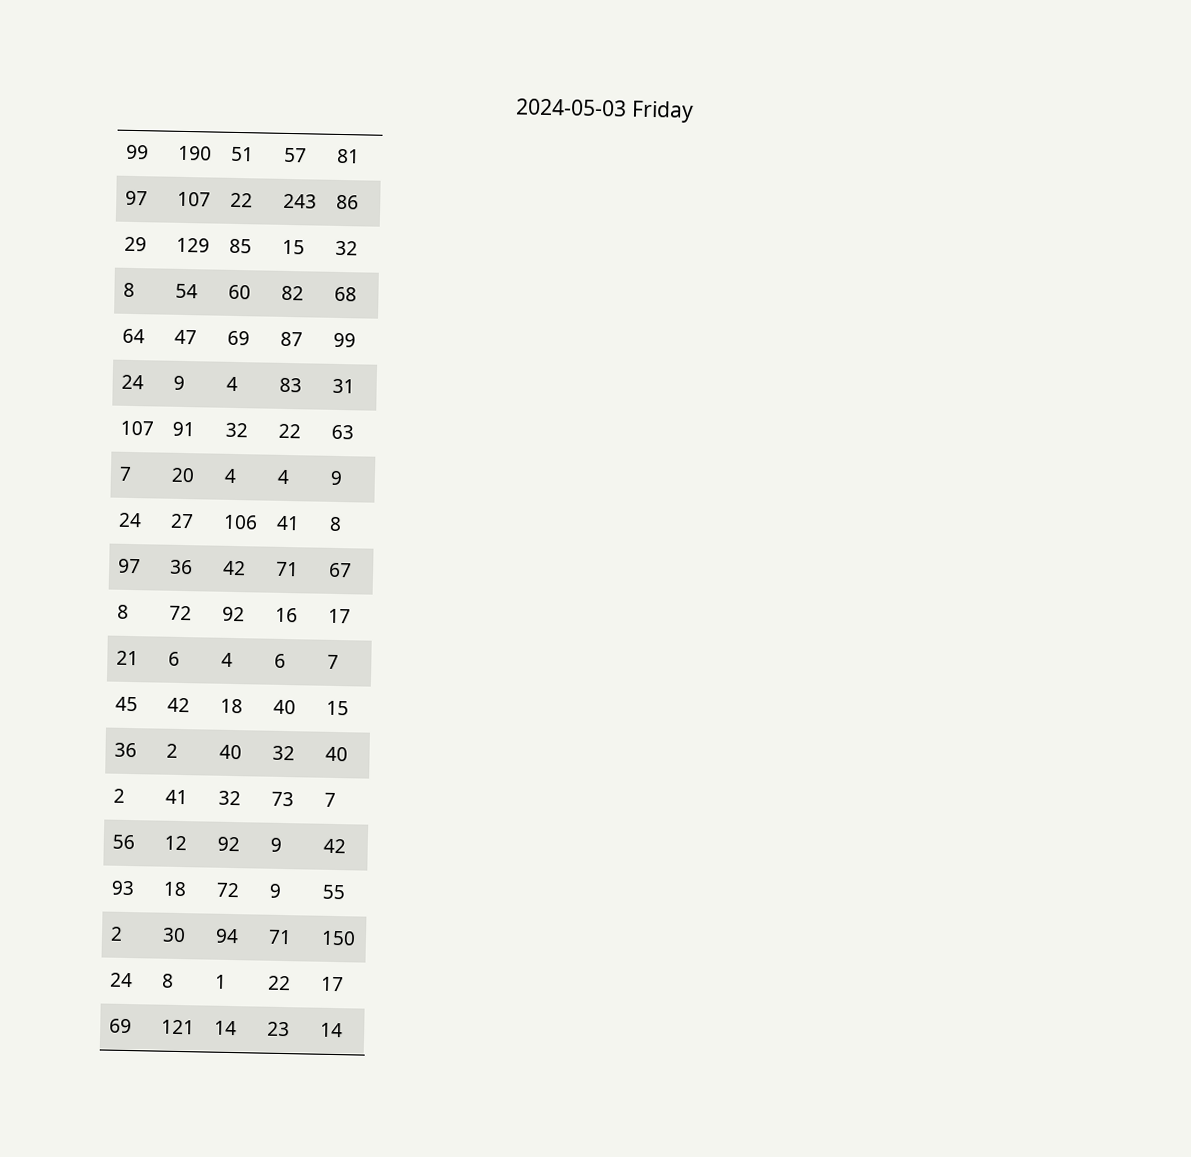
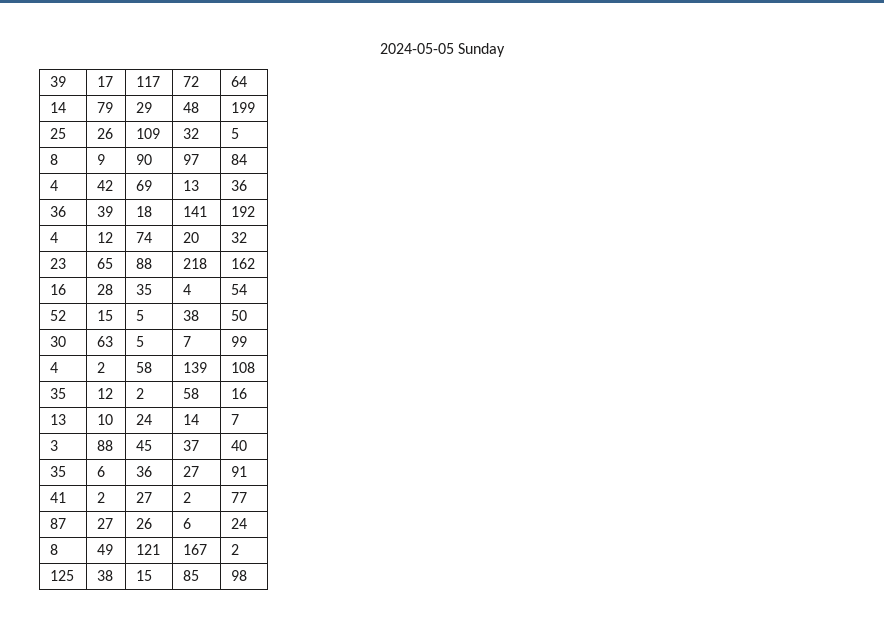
[515,98,694,123] [126,144,150,160] [178,145,213,161] [231,146,255,162] [284,147,308,163] [337,148,361,164] [125,190,149,206] [177,191,212,207] [230,192,254,208] [283,193,318,209] [336,194,360,210] [124,236,148,252] [176,237,211,253] [229,238,253,254] [282,239,306,255] [335,240,359,256] [123,282,136,298] [175,283,199,299] [228,284,252,300] [281,285,305,301] [334,286,358,302] [122,328,146,344] [174,329,198,345] [227,330,251,346] [280,331,304,347] [333,332,357,348] [121,374,145,390] [173,375,186,391] [226,376,239,392] [279,377,303,393] [332,378,356,394] [120,420,155,436] [172,421,196,437] [225,422,249,438] [278,423,302,439] [331,424,355,440] [119,466,133,481] [171,467,196,483] [224,468,238,484] [277,469,291,485] [330,470,344,486] [118,512,143,528] [170,513,195,529] [223,514,259,530] [276,515,301,531] [329,516,343,532] [118,558,142,574] [170,559,194,575] [223,560,247,576] [275,561,300,577] [328,562,353,578] [117,604,130,619] [169,605,193,621] [222,606,246,622] [275,607,299,623] [328,608,352,624] [116,650,140,666] [168,651,181,666] [221,652,234,667] [274,653,287,669] [327,654,340,670] [115,696,139,712] [167,697,191,713] [220,698,244,714] [273,699,297,715] [326,700,350,716] [114,742,138,758] [166,743,179,758] [219,744,243,760] [272,745,296,761] [325,746,349,762] [113,788,126,803] [165,789,189,805] [218,790,242,806] [271,791,295,807] [324,792,337,808] [112,834,136,850] [164,835,188,851] [217,836,241,852] [270,837,283,852] [323,838,347,854] [111,880,136,896] [163,881,188,897] [216,882,241,898] [269,883,283,898] [322,884,347,900] [110,926,124,941] [162,927,187,943] [215,928,240,944] [268,929,293,945] [321,930,357,946] [110,972,134,988] [161,973,175,988] [214,974,228,989] [267,975,292,991] [320,976,345,992] [109,1018,133,1034] [161,1019,196,1035] [214,1020,238,1036] [267,1021,291,1037] [320,1022,344,1038] 2024-05-03 Friday // 99 | 190 | 51 | 57 | 81 // 97 | 107 | 22 | 243 | 86 // 29 | 129 | 85 | 15 | 32 // 8 | 54 | 60 | 82 | 68 // 64 | 47 | 69 | 87 | 99 // 24 | 9 | 4 | 83 | 31 // 107 | 91 | 32 | 22 | 63 // 7 | 20 | 4 | 4 | 9 // 24 | 27 | 106 | 41 | 8 // 97 | 36 | 42 | 71 | 67 // 8 | 72 | 92 | 16 | 17 // 21 | 6 | 4 | 6 | 7 // 45 | 42 | 18 | 40 | 15 // 36 | 2 | 40 | 32 | 40 // 2 | 41 | 32 | 73 | 7 // 56 | 12 | 92 | 9 | 42 // 93 | 18 | 72 | 9 | 55 // 2 | 30 | 94 | 71 | 150 // 24 | 8 | 1 | 22 | 17 // 69 | 121 | 14 | 23 | 14 -> [379,43,506,57] [50,76,67,87] [97,76,114,87] [136,76,161,87] [183,76,200,87] [231,76,248,87] [50,102,67,113] [97,102,114,113] [136,102,153,113] [183,102,200,113] [231,102,256,113] [50,128,67,139] [97,128,114,139] [136,128,161,139] [183,128,200,139] [231,128,240,139] [50,154,59,165] [97,154,106,165] [136,154,153,165] [183,154,200,165] [231,154,248,165] [50,180,59,191] [97,180,114,191] [136,180,153,191] [183,180,200,191] [231,180,248,191] [50,206,67,217] [97,206,114,217] [136,206,153,217] [183,206,208,217] [231,206,256,217] [50,232,59,243] [97,232,114,243] [136,232,153,243] [183,232,200,243] [231,232,248,243] [50,258,67,269] [97,258,114,269] [136,258,153,269] [183,258,208,269] [231,258,256,269] [50,284,67,295] [97,284,114,295] [136,284,153,295] [183,284,192,295] [231,284,248,295] [50,310,67,321] [97,310,114,321] [136,310,145,321] [183,310,200,321] [231,310,248,321] [50,336,67,347] [97,336,114,347] [136,336,145,347] [183,336,192,347] [231,336,248,347] [50,362,59,373] [97,362,106,373] [136,362,153,373] [183,362,208,373] [231,362,256,373] [50,388,67,399] [97,388,114,399] [136,388,145,399] [183,388,200,399] [231,388,248,399] [50,414,67,425] [97,414,114,425] [136,414,153,425] [183,414,200,425] [231,414,240,425] [50,440,59,451] [97,440,114,451] [136,440,153,451] [183,440,200,451] [231,440,248,451] [50,466,67,477] [97,466,106,477] [136,466,153,477] [183,466,200,477] [231,466,248,477] [50,492,67,503] [97,492,106,503] [136,492,153,503] [183,492,192,503] [231,492,248,503] [50,518,67,529] [97,518,114,529] [136,518,153,529] [183,518,192,529] [231,518,248,529] [50,544,59,555] [97,544,114,555] [136,544,161,555] [183,544,208,555] [231,544,240,555] [50,570,75,581] [97,570,114,581] [136,570,153,581] [183,570,200,581] [231,570,248,581] 2024-05-05 Sunday // 39 | 17 | 117 | 72 | 64 // 14 | 79 | 29 | 48 | 199 // 25 | 26 | 109 | 32 | 5 // 8 | 9 | 90 | 97 | 84 // 4 | 42 | 69 | 13 | 36 // 36 | 39 | 18 | 141 | 192 // 4 | 12 | 74 | 20 | 32 // 23 | 65 | 88 | 218 | 162 // 16 | 28 | 35 | 4 | 54 // 52 | 15 | 5 | 38 | 50 // 30 | 63 | 5 | 7 | 99 // 4 | 2 | 58 | 139 | 108 // 35 | 12 | 2 | 58 | 16 // 13 | 10 | 24 | 14 | 7 // 3 | 88 | 45 | 37 | 40 // 35 | 6 | 36 | 27 | 91 // 41 | 2 | 27 | 2 | 77 // 87 | 27 | 26 | 6 | 24 // 8 | 49 | 121 | 167 | 2 // 125 | 38 | 15 | 85 | 98

